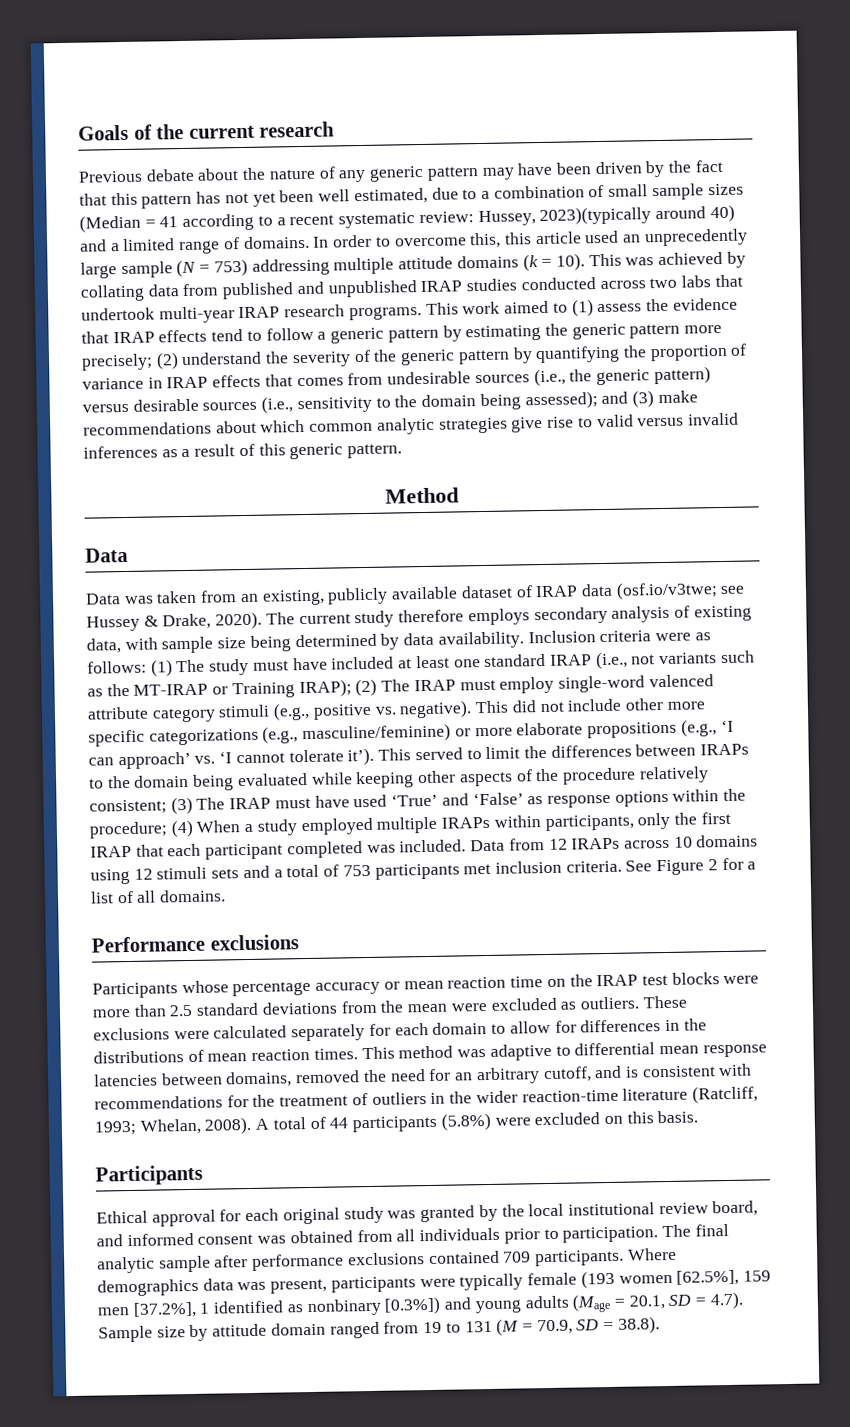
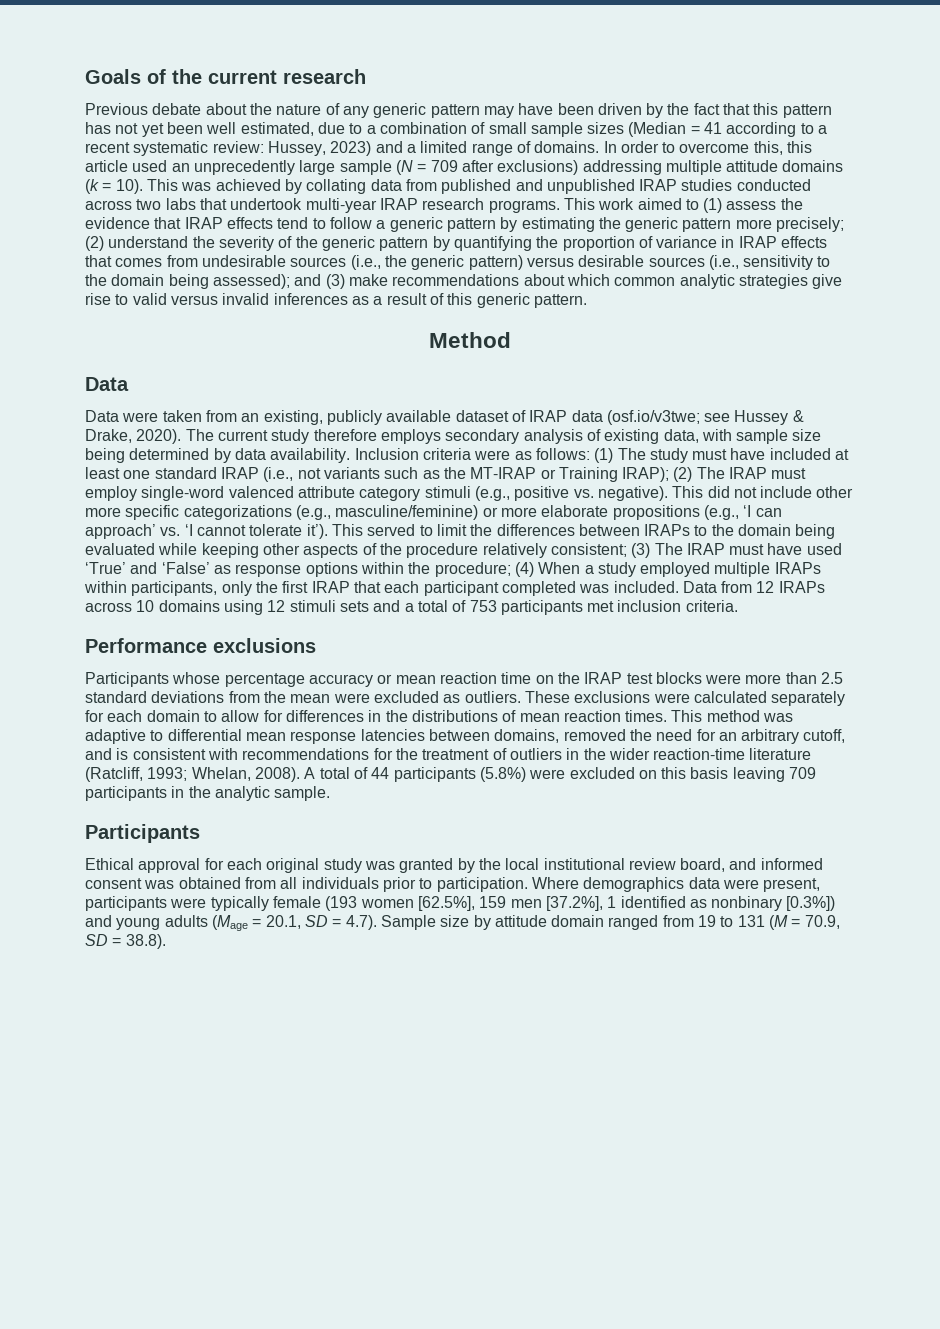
[539,204,735,226] 2023)(typically around 40) -> [330,141,372,156] 2023)
[213,258,248,277] 753) -> [430,160,579,175] 709 after exclusions)
[123,595,154,605] was -> [122,412,159,422] were
[625,857,757,876] [90,889,227,904] See Figure 2 for a list of all domains. -> (738, 606) none
[657,1110,699,1124] basis. -> [690,767,817,782] [85,786,331,801] basis leaving 709 participants in the analytic sample.
[661,1223,729,1238] [97,1249,625,1274] The final analytic sample after performance exclusions contained 709 participants. -> (528, 884) none
[237,1281,267,1291] was -> [722,879,759,889] were

